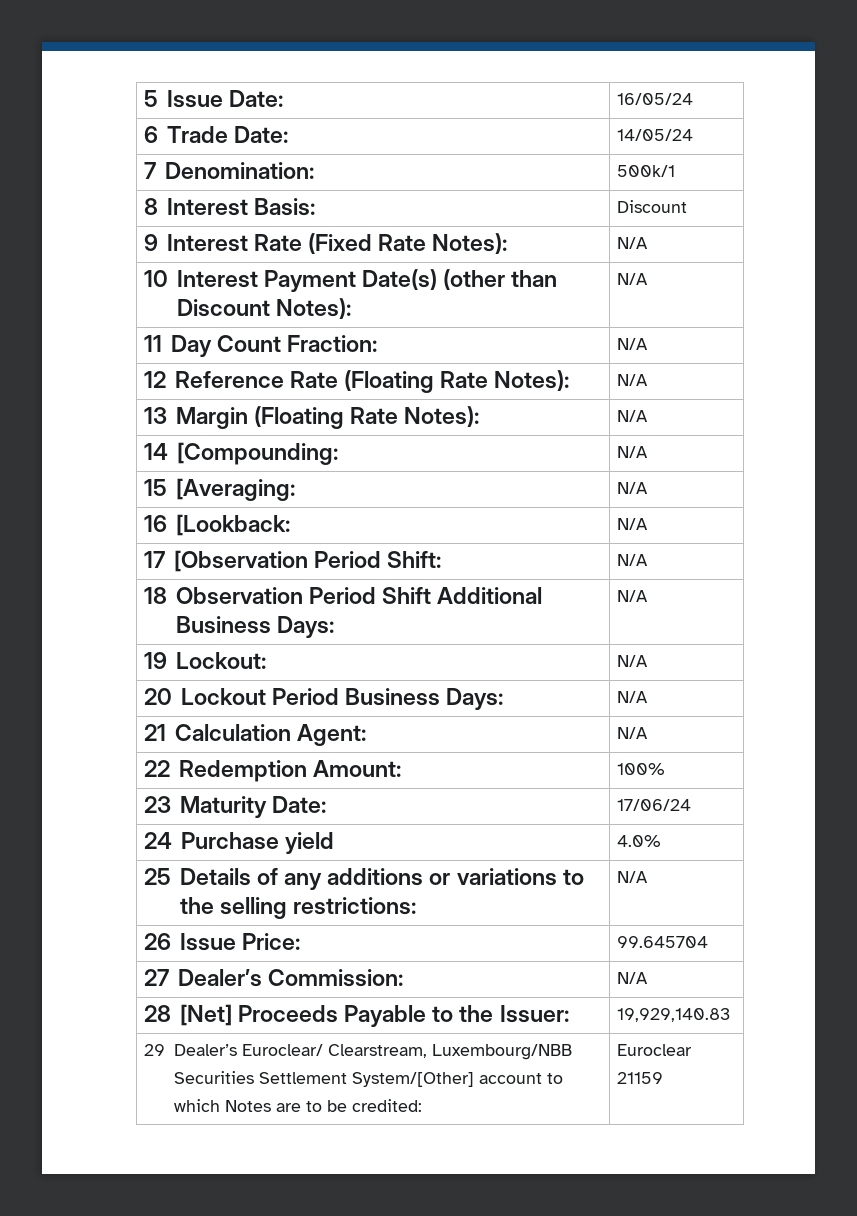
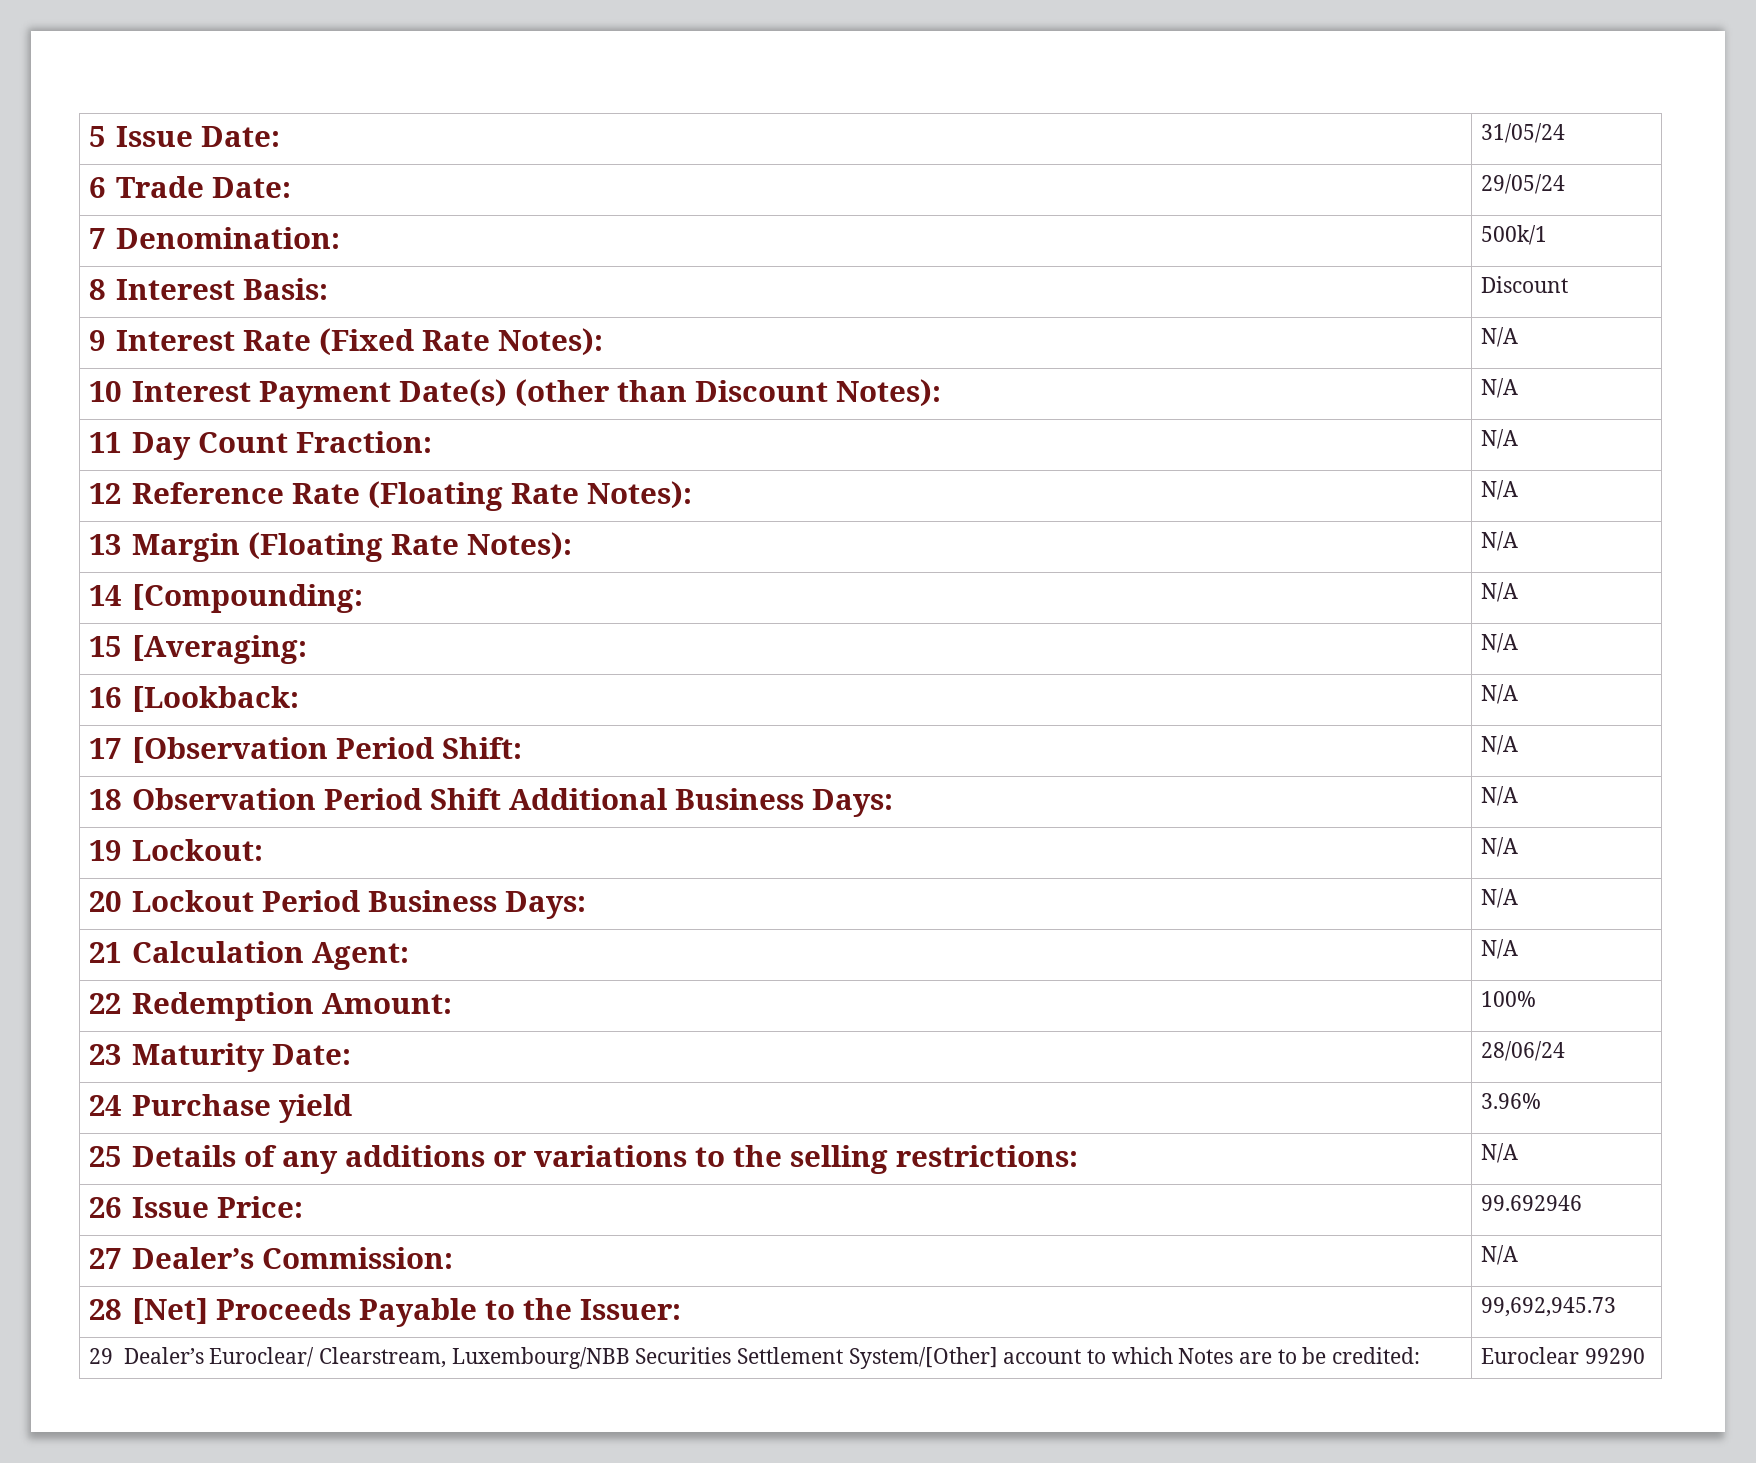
[616,93,693,105] 16/05/24 -> [1481,123,1566,143] 31/05/24
[616,129,693,141] 14/05/24 -> [1481,174,1566,194] 29/05/24
[616,799,691,811] 17/06/24 -> [1481,1041,1566,1061] 28/06/24
[616,835,661,847] 4.0% -> [1481,1093,1542,1109] 3.96%
[616,936,708,948] 99.645704 -> [1481,1195,1583,1211] 99.692946
[616,1008,730,1022] 19,929,140.83 -> [1481,1297,1617,1317] 99,692,945.73
[616,1072,663,1084] 21159 -> [1584,1348,1645,1364] 99290

